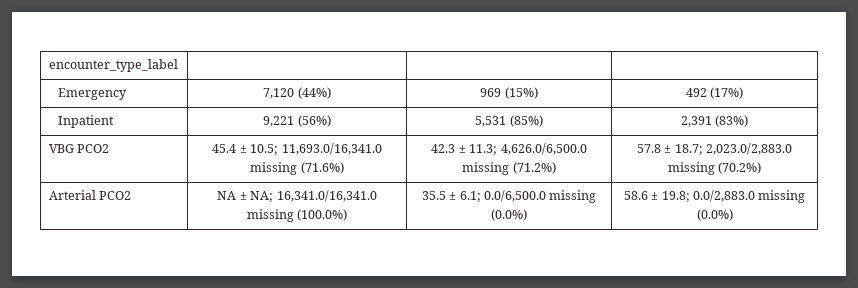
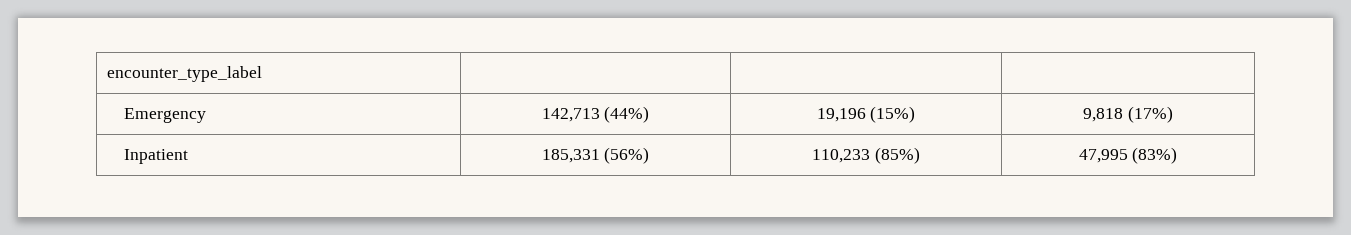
[263,88,295,99] 7,120 -> [541,108,600,122] 142,713
[480,88,502,97] 969 -> [816,108,866,122] 19,196
[685,88,707,97] 492 -> [1083,108,1124,122] 9,818
[263,116,295,127] 9,221 -> [541,149,600,163] 185,331
[475,116,507,127] 5,531 -> [812,149,871,163] 110,233
[680,116,712,127] 2,391 -> [1078,149,1128,163] 47,995
[48,144,110,153] [212,143,382,155] [250,162,344,175] [431,143,587,155] [462,162,556,175] [636,143,793,155] [667,162,762,175] [48,190,132,200] [217,190,377,202] [246,209,348,222] [421,190,597,203] [491,209,527,221] [623,190,806,203] [696,209,733,221] // VBG PCO2 | 45.4 ± 10.5; 11,693.0/16,341.0 missing (71.6%) | 42.3 ± 11.3; 4,626.0/6,500.0 missing (71.2%) | 57.8 ± 18.7; 2,023.0/2,883.0 missing (70.2%) // Arterial PCO2 | NA ± NA; 16,341.0/16,341.0 missing (100.0%) | 35.5 ± 6.1; 0.0/6,500.0 missing (0.0%) | 58.6 ± 19.8; 0.0/2,883.0 missing (0.0%) -> (1178, 155) none

